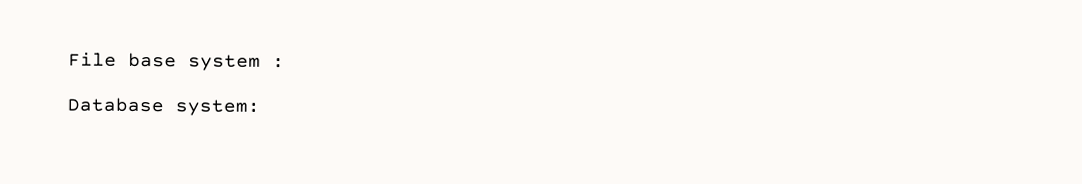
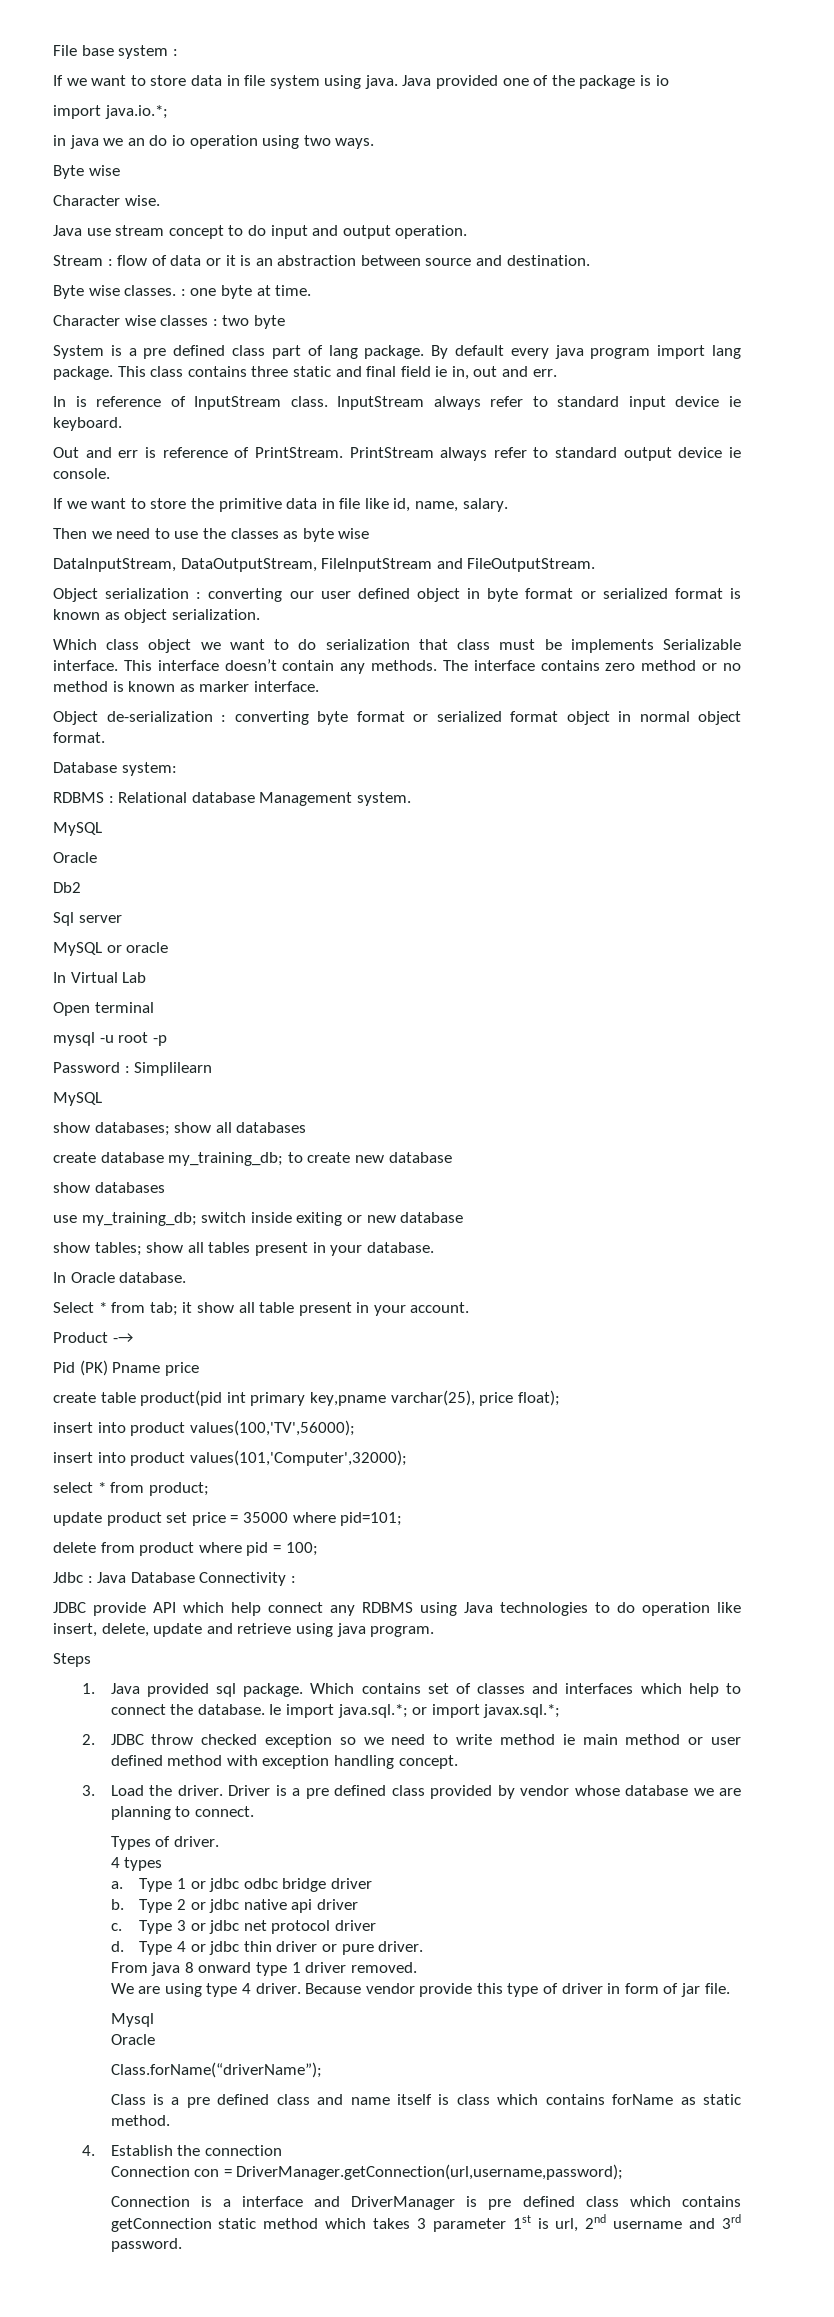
[67,97,260,116] Database system: -> [53,75,669,89] [53,105,168,119] [53,135,375,149] [53,165,120,179] [53,195,160,206] [53,225,468,239] [53,255,590,266] [53,285,312,299] [53,315,285,329] [53,345,741,359] [53,366,557,380] [53,396,742,410] [53,417,122,431] [53,447,741,461] [53,468,110,479] [53,498,508,512] [53,528,370,542] [53,558,596,572] [53,588,741,602] [53,609,260,623] [53,639,741,653] [53,659,741,674] [53,681,319,692] [53,711,741,725] [53,732,105,743] [53,762,177,776] [53,792,411,806] [53,822,102,836] [53,852,97,863] [53,882,81,893] [53,912,122,926] [53,942,169,956] [53,972,147,983] [53,1002,154,1016] [53,1032,167,1046] [53,1062,213,1076] [53,1092,102,1106] [53,1122,307,1136] [53,1152,452,1166] [53,1182,165,1193] [53,1212,464,1226] [53,1242,434,1256] [53,1272,187,1283] [53,1302,470,1316] [53,1332,133,1343] [53,1360,199,1376] [53,1390,560,1406] [53,1420,355,1436] [53,1450,407,1466] [53,1482,209,1496] [53,1512,403,1526] [53,1542,318,1556] [53,1572,296,1586] [53,1602,741,1616] [53,1623,435,1637] [53,1653,91,1667] [81,1683,741,1697] [110,1704,561,1718] [81,1734,741,1748] [110,1755,458,1769] [81,1785,742,1799] [110,1806,254,1820] [110,1836,219,1850] [110,1857,163,1871] [110,1878,372,1892] [110,1899,358,1913] [110,1920,376,1934] [110,1941,424,1955] [110,1962,417,1976] [110,1983,730,1997] [110,2013,154,2027] [110,2034,155,2045] [110,2062,322,2078] [110,2094,741,2108] [110,2115,170,2126] [81,2145,282,2156] [110,2164,624,2180] [110,2196,741,2210] [110,2214,741,2232] [110,2238,182,2252] If we want to store data in file system using java. Java provided one of the package is io // import java.io.*; // in java we an do io operation using two ways. // Byte wise // Character wise. // Java use stream concept to do input and output operation. // Stream : flow of data or it is an abstraction between source and destination. // Byte wise classes. : one byte at time. // Character wise classes : two byte // System is a pre defined class part of lang package. By default every java program import lang package. This class contains three static and final field ie in, out and err. // In is reference of InputStream class. InputStream always refer to standard input device ie keyboard. // Out and err is reference of PrintStream. PrintStream always refer to standard output device ie console. // If we want to store the primitive data in file like id, name, salary. // Then we need to use the classes as byte wise // DataInputStream, DataOutputStream, FileInputStream and FileOutputStream. // Object serialization : converting our user defined object in byte format or serialized format is known as object serialization. // Which class object we want to do serialization that class must be implements Serializable interface. This interface doesn’t contain any methods. The interface contains zero method or no method is known as marker interface. // Object de-serialization : converting byte format or serialized format object in normal object format. // Database system: // RDBMS : Relational database Management system. // MySQL // Oracle // Db2 // Sql server // MySQL or oracle // In Virtual Lab // Open terminal // mysql -u root -p // Password : Simplilearn // MySQL // show databases; show all databases // create database my_training_db; to create new database // show databases // use my_training_db; switch inside exiting or new database // show tables; show all tables present in your database. // In Oracle database. // Select * from tab; it show all table present in your account. // Product -→ // Pid (PK) Pname price // create table product(pid int primary key,pname varchar(25), price float); // insert into product values(100,'TV',56000); // insert into product values(101,'Computer',32000); // select * from product; // update product set price = 35000 where pid=101; // delete from product where pid = 100; // Jdbc : Java Database Connectivity : // JDBC provide API which help connect any RDBMS using Java technologies to do operation like insert, delete, update and retrieve using java program. // Steps // 1. Java provided sql package. Which contains set of classes and interfaces which help to connect the database. Ie import java.sql.*; or import javax.sql.*; // 2. JDBC throw checked exception so we need to write method ie main method or user defined method with exception handling concept. // 3. Load the driver. Driver is a pre defined class provided by vendor whose database we are planning to connect. // Types of driver. // 4 types // a. Type 1 or jdbc odbc bridge driver // b. Type 2 or jdbc native api driver // c. Type 3 or jdbc net protocol driver // d. Type 4 or jdbc thin driver or pure driver. // From java 8 onward type 1 driver removed. // We are using type 4 driver. Because vendor provide this type of driver in form of jar file. // Mysql // Oracle // Class.forName(“driverName”); // Class is a pre defined class and name itself is class which contains forName as static method. // 4. Establish the connection // Connection con = DriverManager.getConnection(url,username,password); // Connection is a interface and DriverManager is pre defined class which contains getConnection static method which takes 3 parameter 1st is url, 2nd username and 3rd password.

